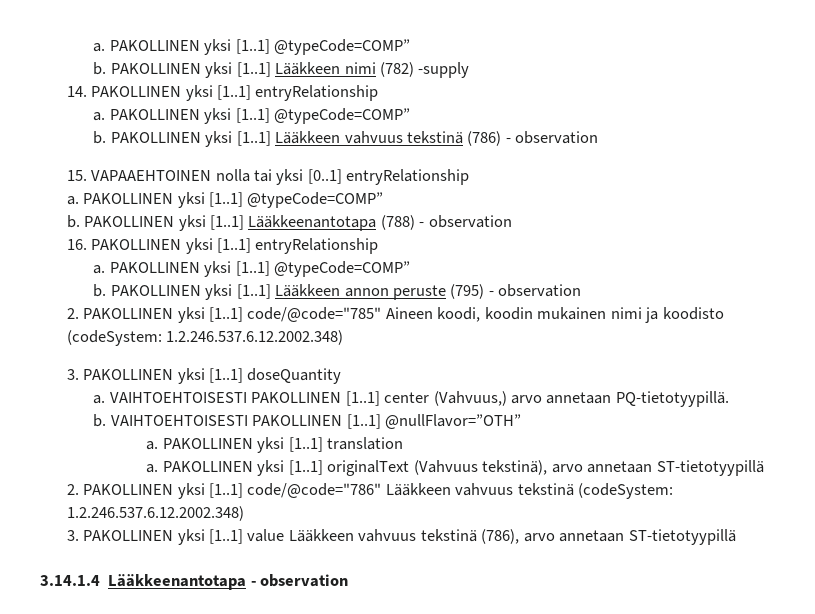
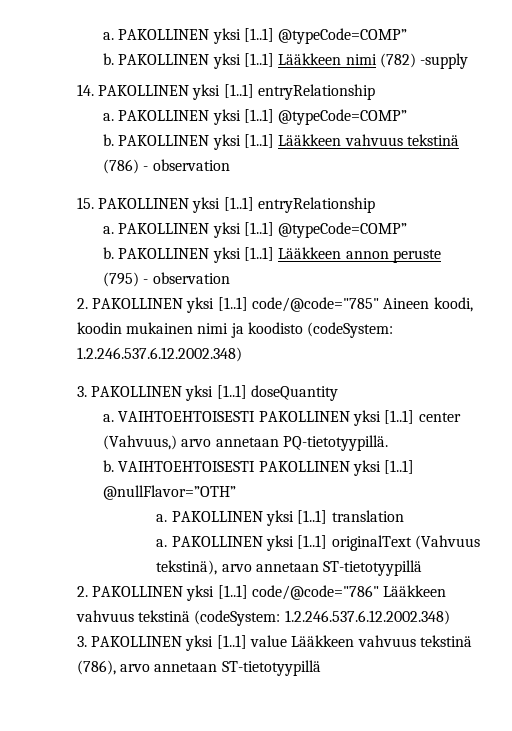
[91,169,470,185] [66,192,384,208] [66,215,512,231] [66,239,87,250] VAPAAEHTOINEN nolla tai yksi [0..1] entryRelationship // a. PAKOLLINEN yksi [1..1] @typeCode=COMP” // b. PAKOLLINEN yksi [1..1] Lääkkeenantotapa (788) - observation // 16. -> (94, 203) none
(342, 397) none -> [353,410,382,426] yksi
(343, 420) none -> [353,460,382,476] yksi
[40,574,349,590] // 3.14.1.4 Lääkkeenantotapa - observation -> (321, 668) none

